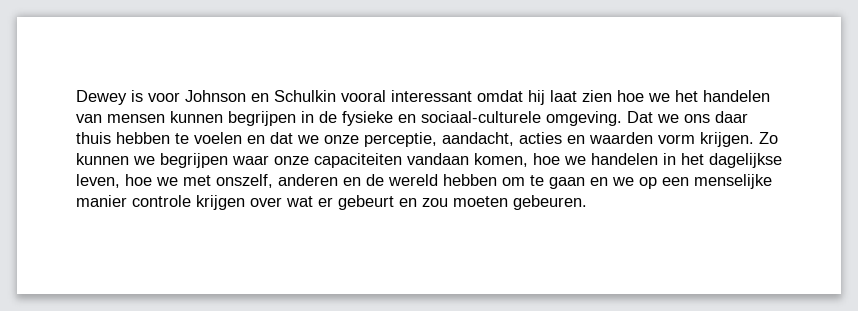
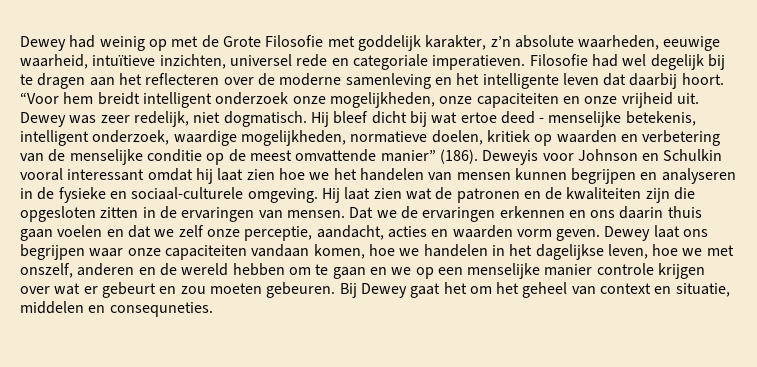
[76,90,143,105] Dewey is -> [20,35,721,51] [20,54,725,70] [20,73,724,89] [20,92,699,108] [20,111,696,127] [20,130,721,146] [20,149,539,165] Dewey had weinig op met de Grote Filosofie met goddelijk karakter, z’n absolute waarheden, eeuwige waarheid, intuïtieve inzichten, universel rede en categoriale imperatieven. Filosofie had wel degelijk bij te dragen aan het reflecteren over de moderne samenleving en het intelligente leven dat daarbij hoort. “Voor hem breidt intelligent onderzoek onze mogelijkheden, onze capaciteiten en onze vrijheid uit. Dewey was zeer redelijk, niet dogmatisch. Hij bleef dicht bij wat ertoe deed - menselijke betekenis, intelligent onderzoek, waardige mogelijkheden, normatieve doelen, kritiek op waarden en verbetering van de menselijke conditie op de meest omvattende manier” (186). Deweyis
(296, 118) none -> [640,168,736,184] en analyseren
[627,111,748,123] [76,132,189,144] Dat we ons daar thuis hebben te -> [321,187,696,203] [20,206,702,222] [20,229,53,241] Hij laat zien wat de patronen en de kwaliteiten zijn die opgesloten zitten in de ervaringen van mensen. Dat we de ervaringen erkennen en ons daarin thuis gaan
(319, 139) none -> [178,225,204,237] zelf
[700,132,778,147] [76,153,155,165] krijgen. Zo kunnen we -> [556,225,709,241] geven. Dewey laat ons
(587, 202) none -> [339,282,730,298] [20,301,213,317] Bij Dewey gaat het om het geheel van context en situatie, middelen en consequneties.

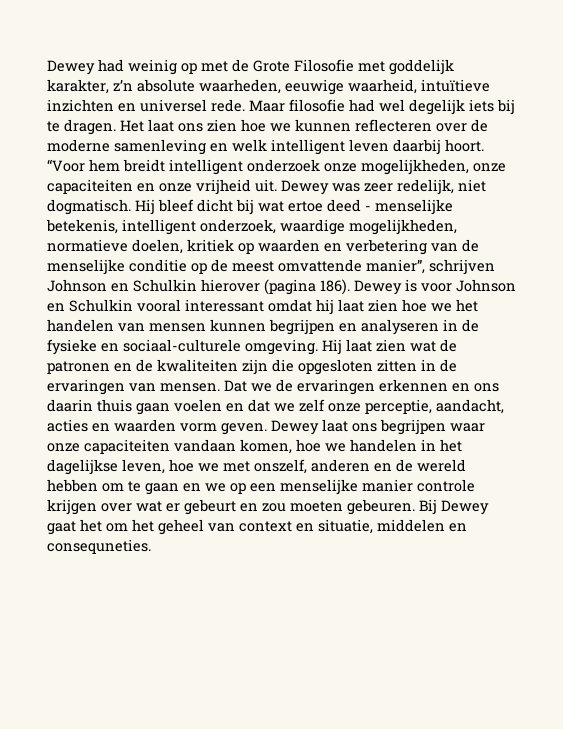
[159,54,588,70] inzichten, universel rede en categoriale imperatieven. Filosofie -> [47,99,345,112] inzichten en universel rede. Maar filosofie
(704, 62) none -> [469,99,494,112] iets
[37,73,142,89] dragen aan het -> [64,119,351,135] dragen. Het laat ons zien hoe we kunnen
[456,73,627,89] het intelligente leven dat -> [232,139,389,155] welk intelligent leven
[380,149,539,165] manier” (186). Deweyis -> [366,259,495,275] [47,279,417,295] manier”, schrijven Johnson en Schulkin hierover (pagina 186). Dewey is

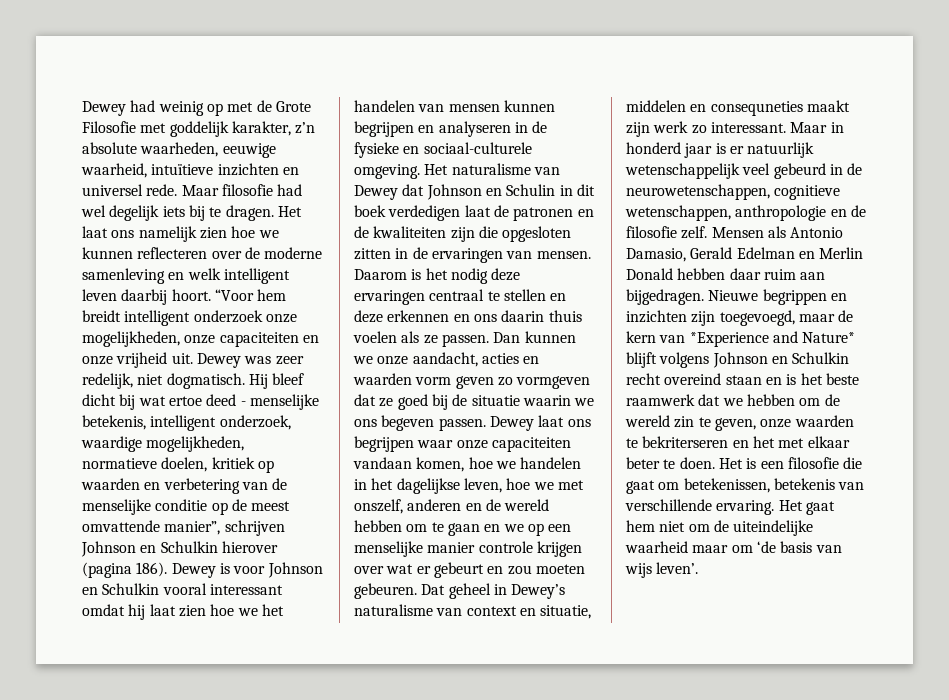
(203, 127) none -> [138,226,197,242] namelijk
[322,339,436,355] Hij laat zien wat -> [424,163,560,175] [354,184,595,200] [354,205,491,221] Het naturalisme van Dewey dat Johnson en Schulin in dit boek verdedigen laat
[224,379,375,395] Dat we de ervaringen -> [354,268,521,284] [354,289,567,305] [354,310,383,323] Daarom is het nodig deze ervaringen centraal te stellen en deze
[136,399,432,415] gaan voelen en dat we zelf onze perceptie, -> [353,331,576,347] [353,356,409,365] voelen als ze passen. Dan kunnen we onze
[221,423,267,435] geven. -> [455,376,591,389] [354,394,595,410] [354,415,486,431] geven zo vormgeven dat ze goed bij de situatie waarin we ons begeven passen.
[419,499,489,515] [47,519,204,535] Bij Dewey gaat het om het geheel -> [421,583,566,599] [354,604,433,616] Dat geheel in Dewey’s naturalisme
[47,539,151,554] consequneties. -> [710,100,850,116] [626,121,844,137] [626,142,815,158] [625,163,863,179] [626,184,841,200] [625,205,866,221] [626,226,844,239] [626,247,864,262] [626,268,826,280] [626,289,847,305] [626,310,854,326] [626,331,856,347] [626,352,850,368] [626,373,859,385] [626,394,840,406] [625,415,854,431] [626,436,850,448] [626,457,863,469] [626,478,865,494] [625,499,835,515] [626,520,814,536] [625,541,842,553] [625,562,699,578] consequneties maakt zijn werk zo interessant. Maar in honderd jaar is er natuurlijk wetenschappelijk veel gebeurd in de neurowetenschappen, cognitieve wetenschappen, anthropologie en de filosofie zelf. Mensen als Antonio Damasio, Gerald Edelman en Merlin Donald hebben daar ruim aan bijgedragen. Nieuwe begrippen en inzichten zijn toegevoegd, maar de kern van *Experience and Nature* blijft volgens Johnson en Schulkin recht overeind staan en is het beste raamwerk dat we hebben om de wereld zin te geven, onze waarden te bekriterseren en het met elkaar beter te doen. Het is een filosofie die gaat om betekenissen, betekenis van verschillende ervaring. Het gaat hem niet om de uiteindelijke waarheid maar om ‘de basis van wijs leven’.

